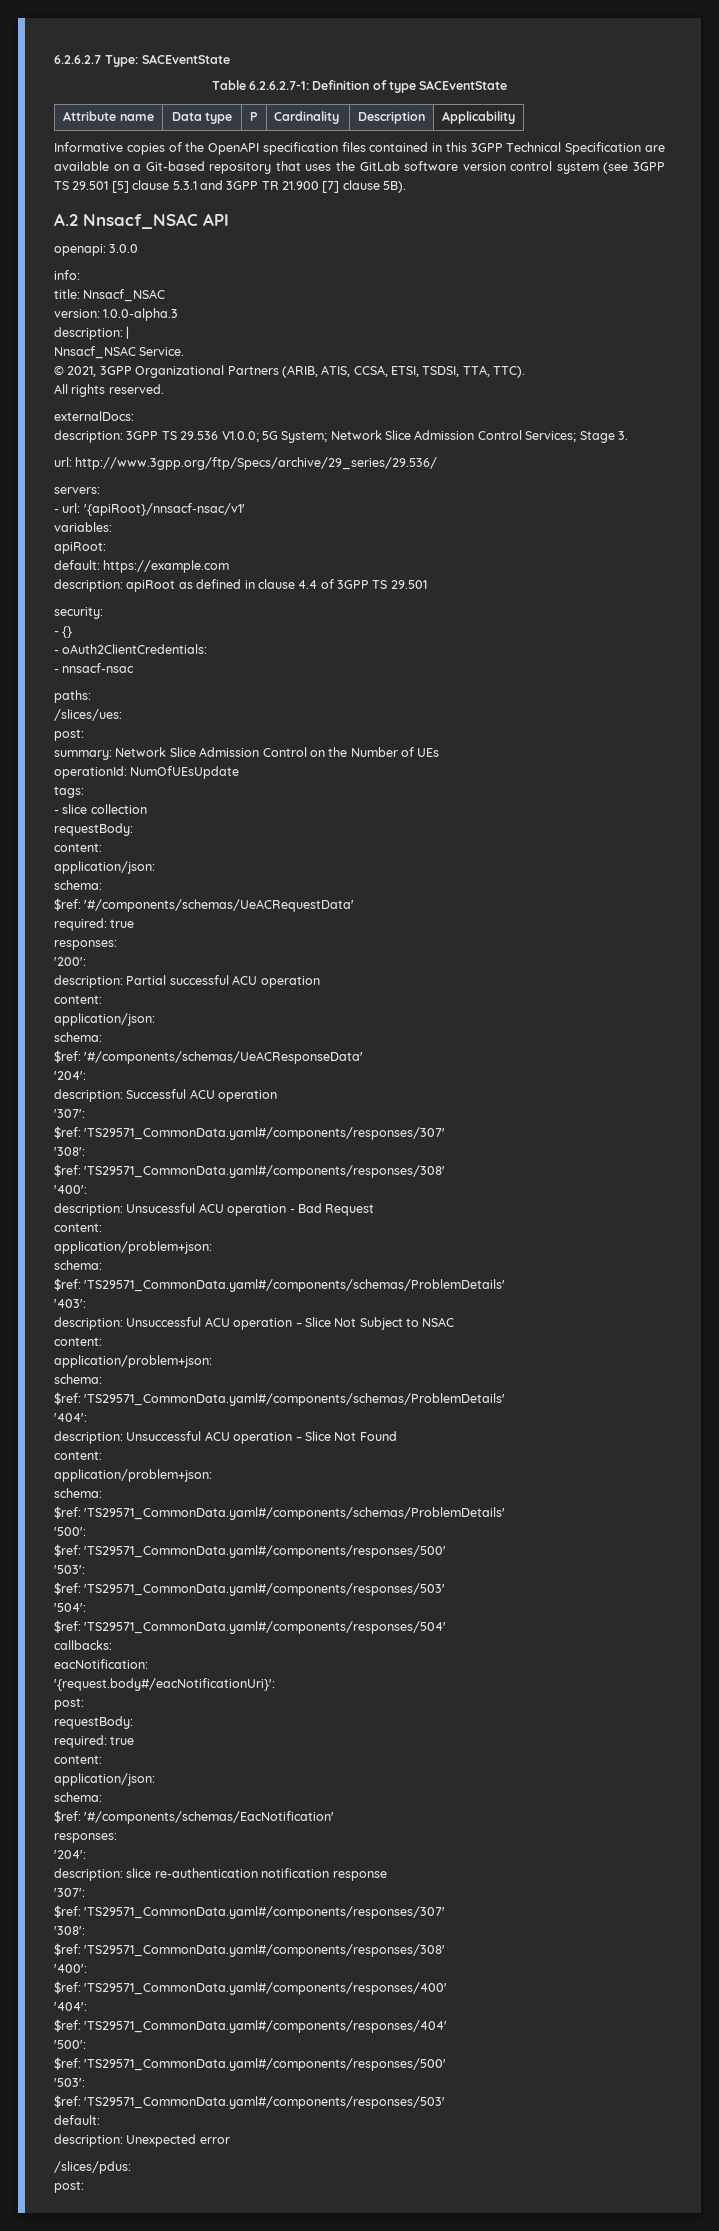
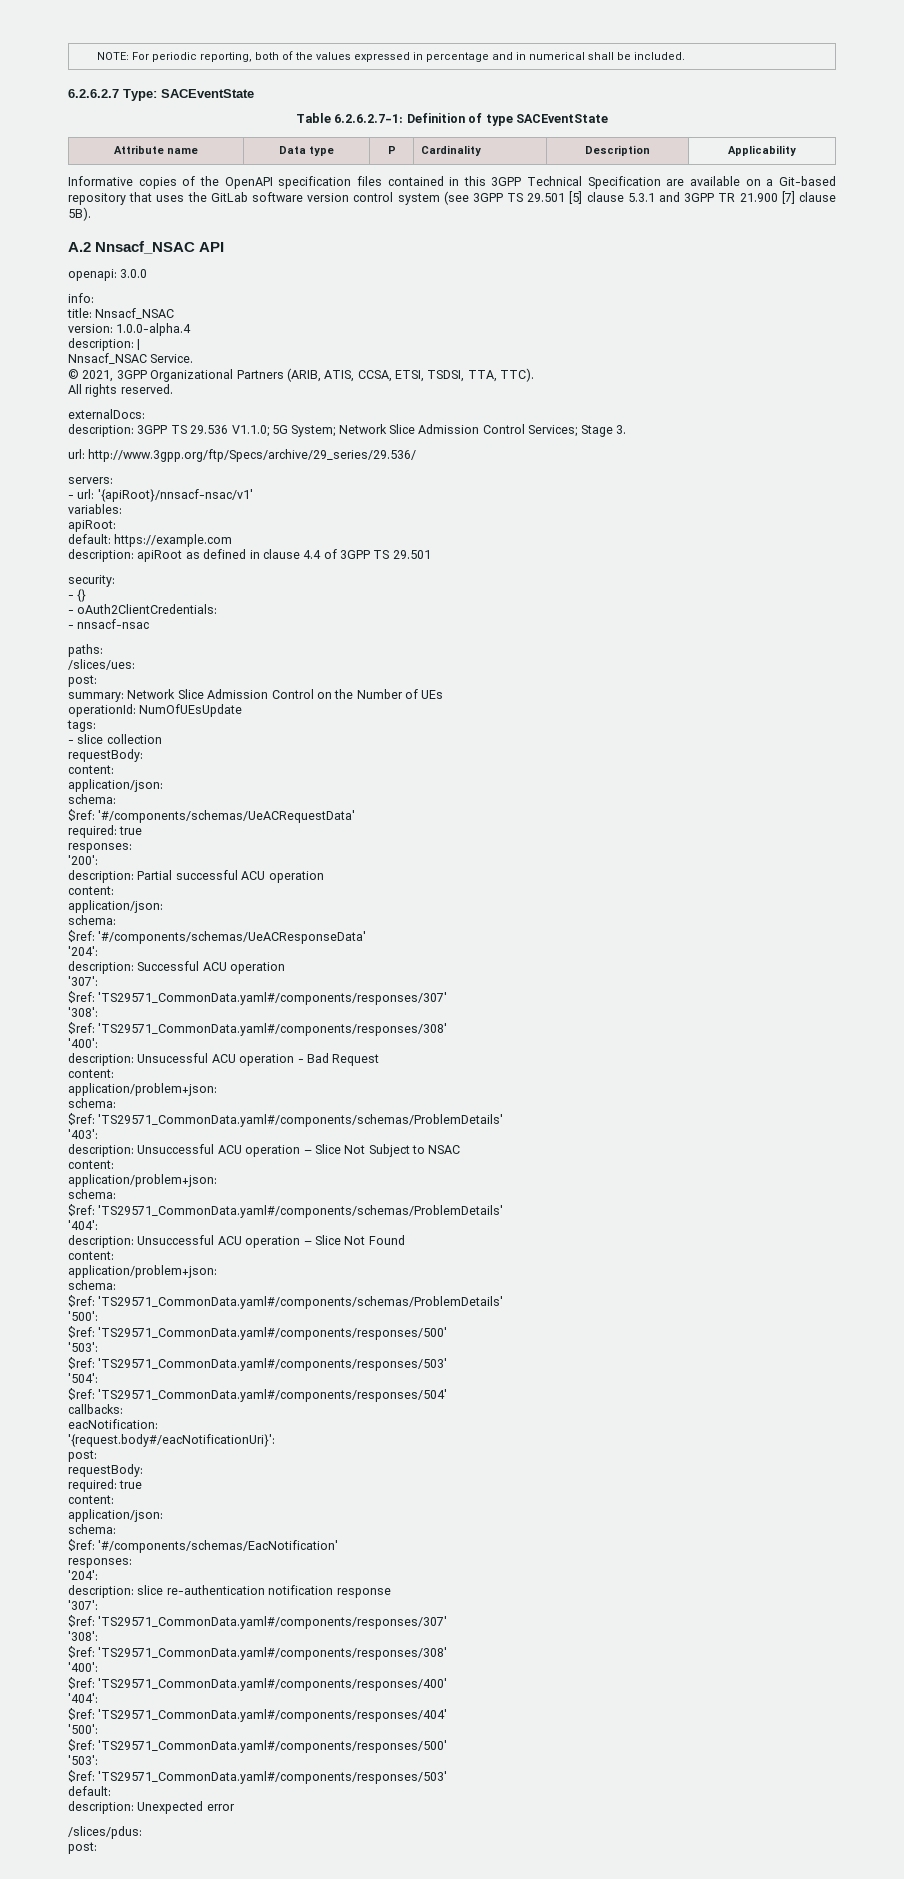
(54, 59) none -> [97,51,686,62] NOTE: For periodic reporting, both of the values expressed in percentage and in numerical shall be included. //
[103,308,179,321] 1.0.0-alpha.3 -> [116,323,192,336] 1.0.0-alpha.4
[221,431,259,442] V1.0.0; -> [231,425,269,437] V1.1.0;

